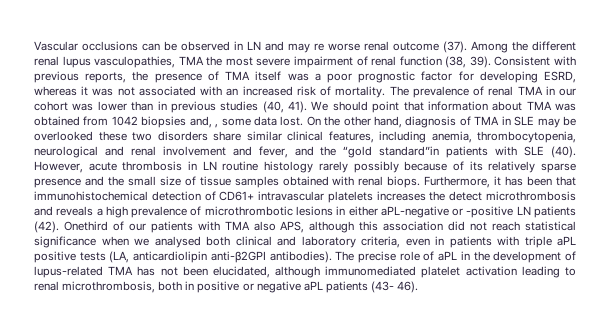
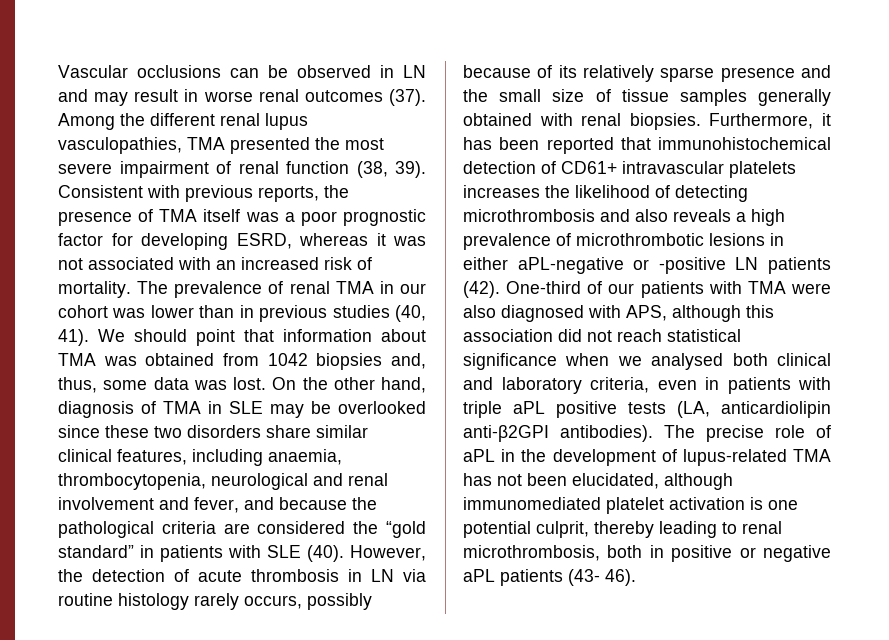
[314,43,324,51] re -> [134,89,199,102] result in
[393,42,439,51] outcome -> [304,90,383,102] outcomes
(204, 60) none -> [230,137,310,154] presented
[215,124,219,128] , -> [58,377,97,393] thus,
(277, 121) none -> [193,380,227,390] was
(93, 136) none -> [58,425,100,438] since
[431,131,472,143] anemia, -> [268,449,342,465] anaemia,
[320,146,440,158] the “gold standard”in -> [279,497,377,510] [58,521,427,538] [58,545,154,558] because the pathological criteria are considered the “gold standard” in
(83, 167) none -> [58,569,189,582] the detection of
(217, 165) none -> [403,569,426,582] via
(348, 167) none -> [244,595,302,609] occurs,
(279, 182) none -> [758,89,831,106] generally
[387,176,421,188] biops. -> [629,113,701,130] biopsies.
(553, 181) none -> [546,137,614,154] reported
[449,191,483,201] detect -> [575,185,748,202] likelihood of detecting
(53, 211) none -> [635,209,668,222] also
[63,221,108,231] Onethird -> [506,281,582,294] One-third
[253,221,276,231] also -> [791,283,831,294] [463,305,621,322] were also diagnosed with
(517, 271) none -> [750,497,798,510] [463,521,654,538] is one potential culprit, thereby

